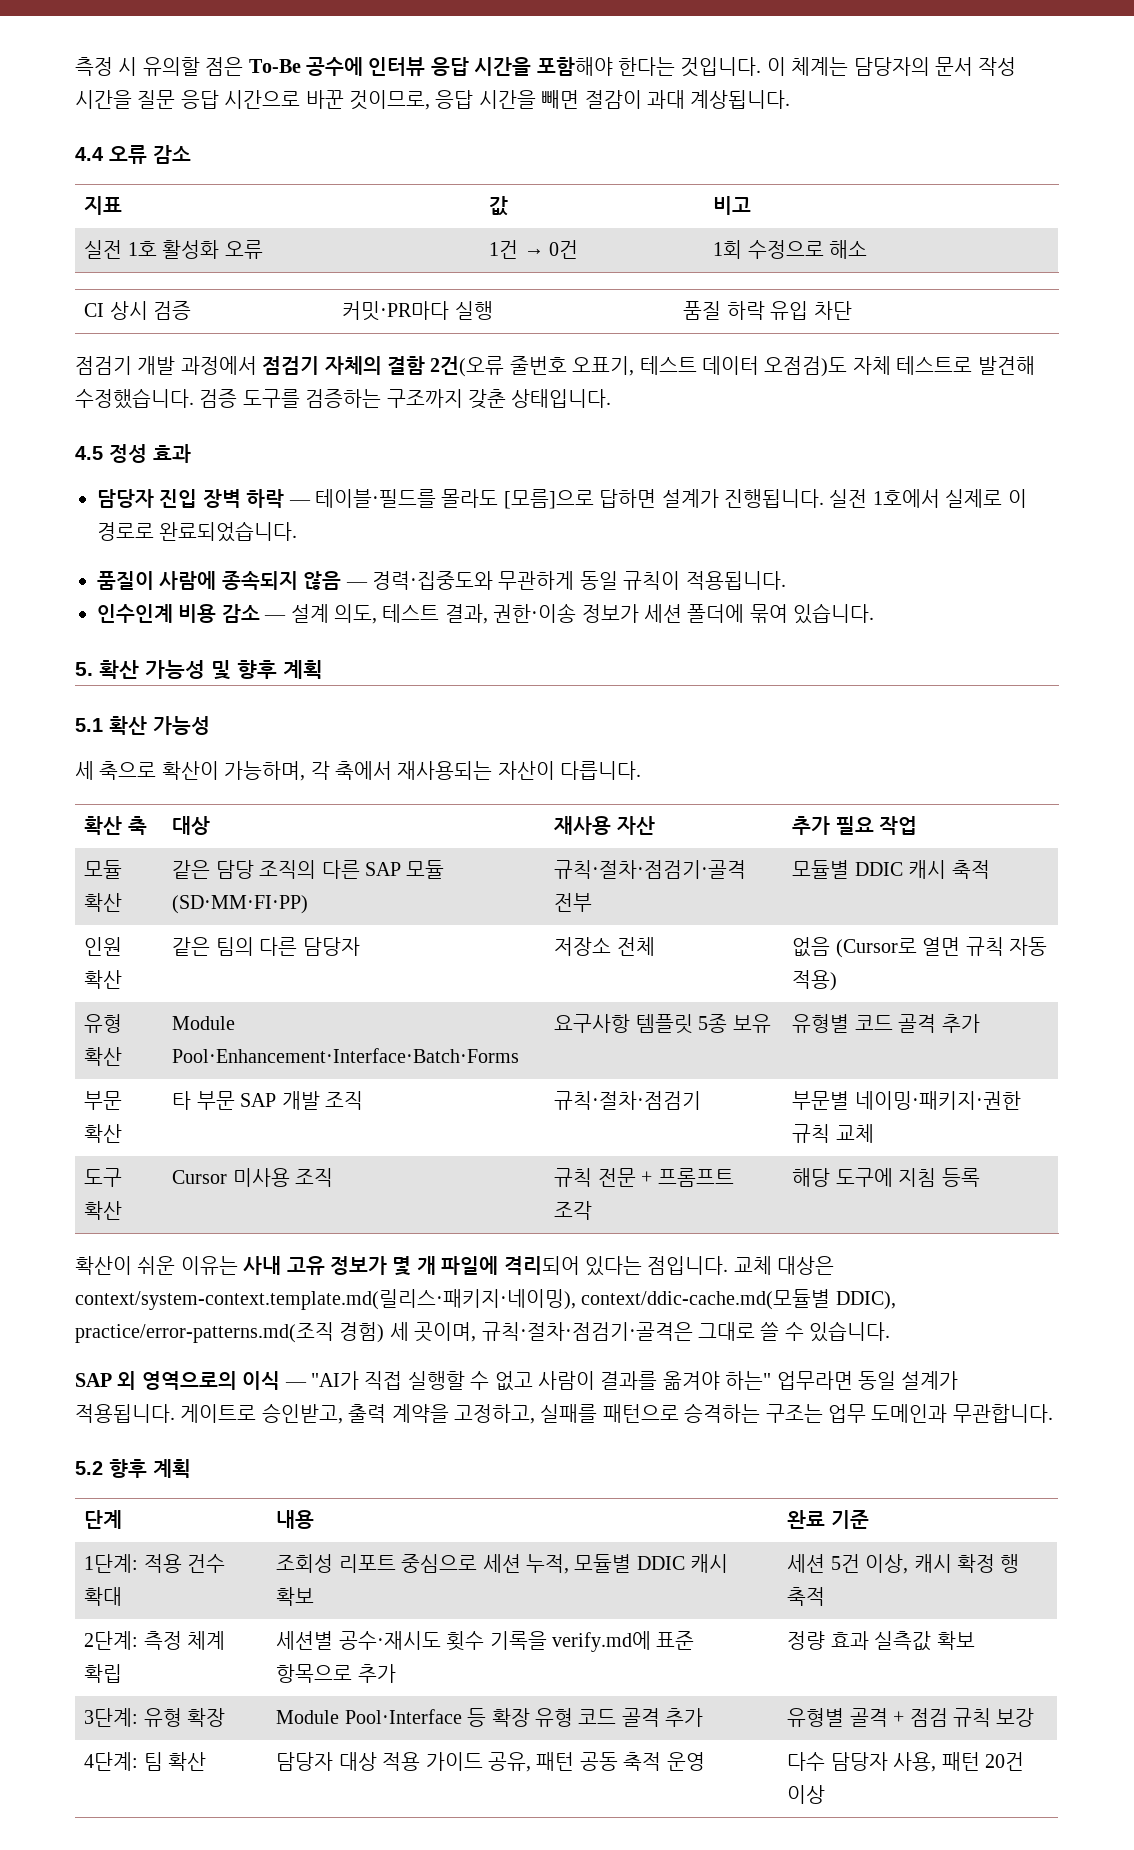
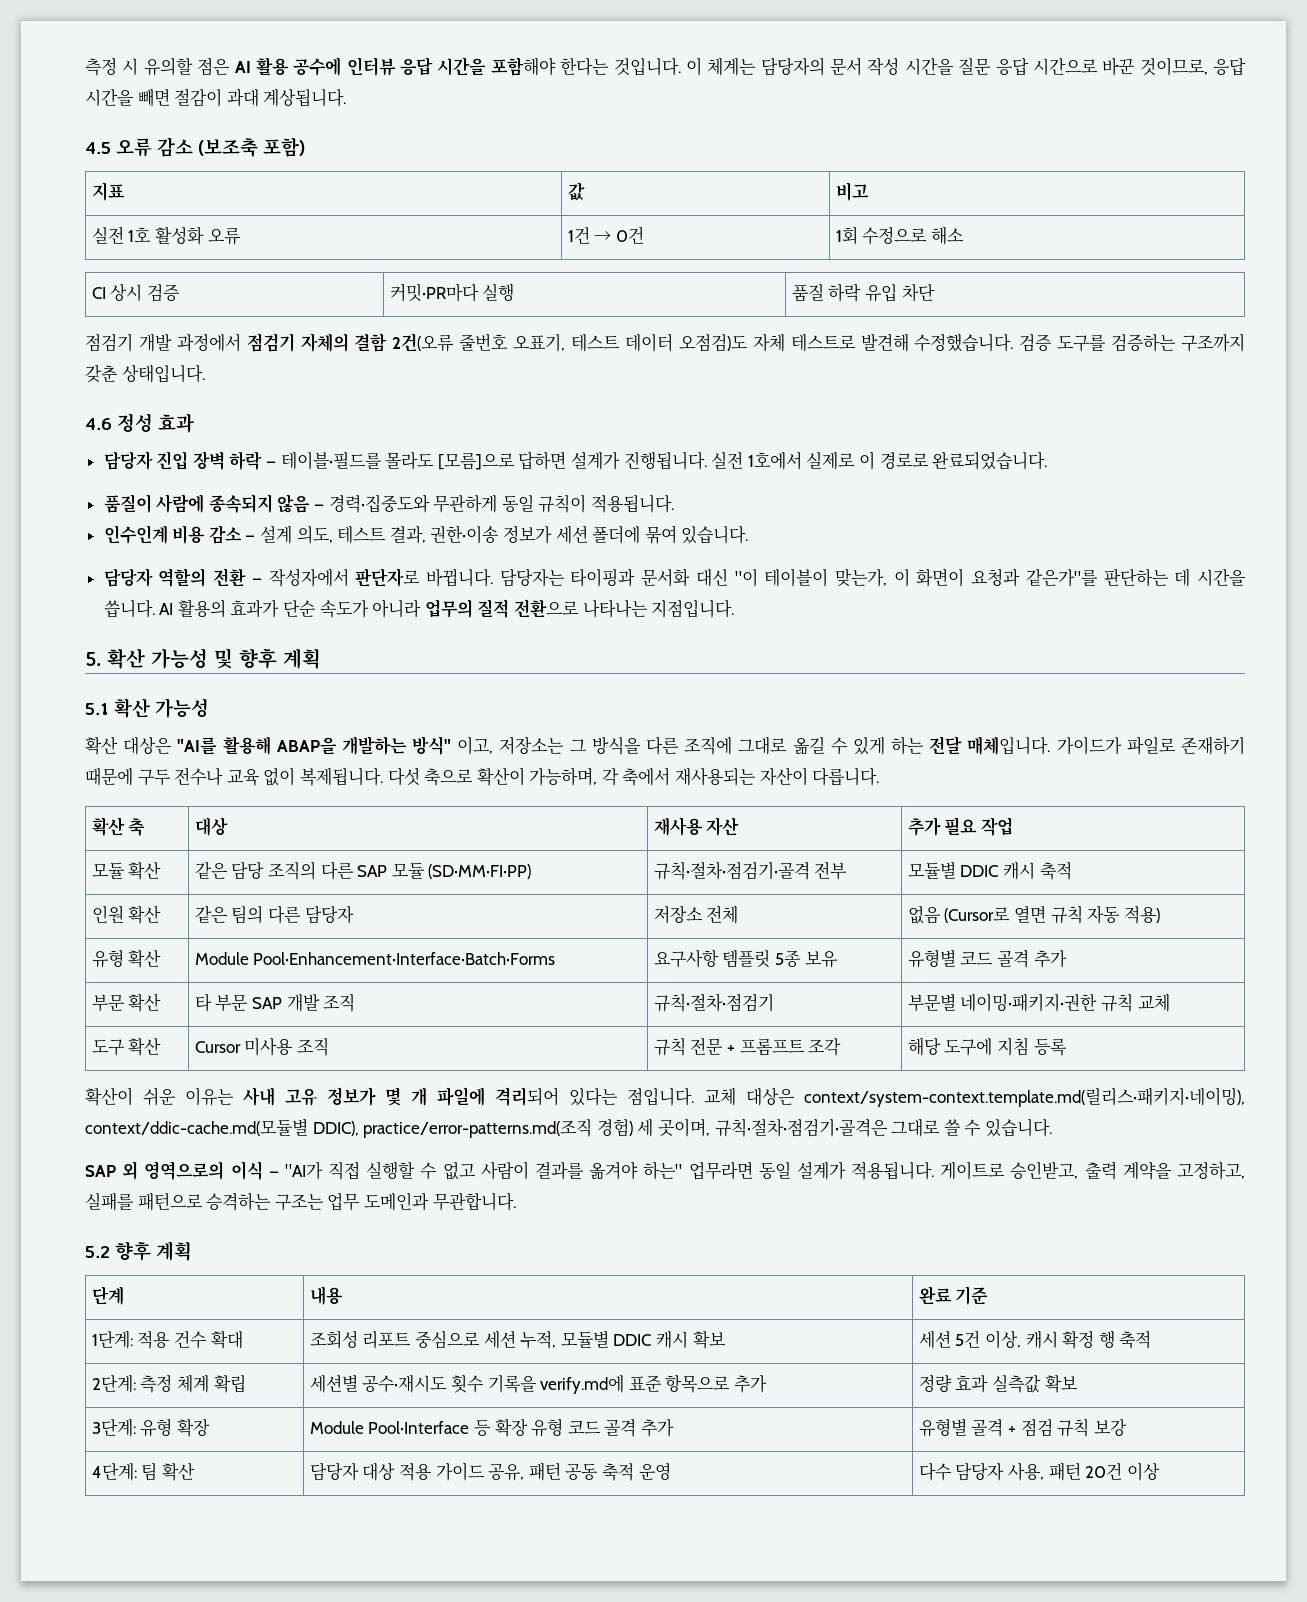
[248,59,301,73] To-Be -> [234,57,289,75] AI 활용
[75,147,104,161] 4.4 -> [85,142,111,154] 4.5
(191, 154) none -> [198,137,305,157] (보조축 포함)
[75,446,103,460] 4.5 -> [85,418,112,430] 4.6
(875, 613) none -> [103,568,1246,587] [103,599,735,618] // 담당자 역할의 전환 — 작성자에서 판단자로 바뀝니다. 담당자는 타이핑과 문서화 대신 "이 테이블이 맞는가, 이 화면이 요청과 같은가"를 판단하는 데 시간을 씁니다. AI 활용의 효과가 단순 속도가 아니라 업무의 질적 전환으로 나타나는 지점입니다.
[75,761,94,780] 세 -> [85,736,1245,755] [85,767,420,786] 확산 대상은 "AI를 활용해 ABAP을 개발하는 방식" 이고, 저장소는 그 방식을 다른 조직에 그대로 옮길 수 있게 하는 전달 매체입니다. 가이드가 파일로 존재하기 때문에 구두 전수나 교육 없이 복제됩니다. 다섯

